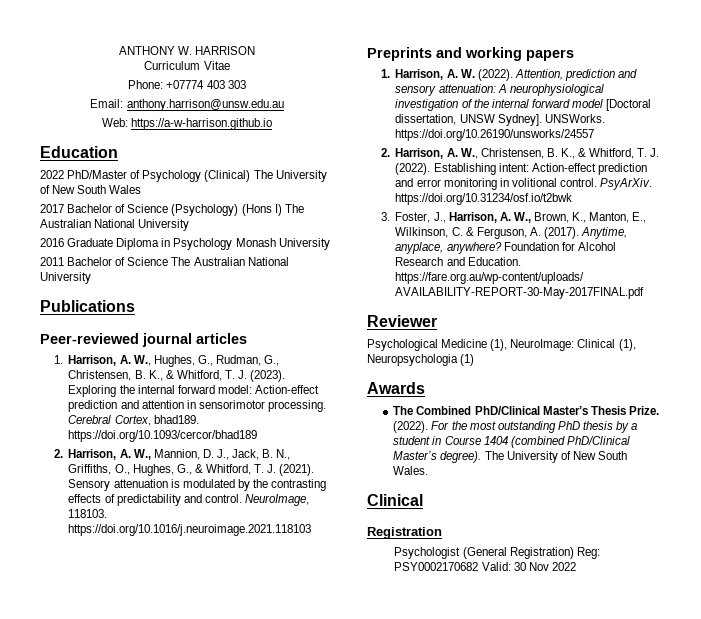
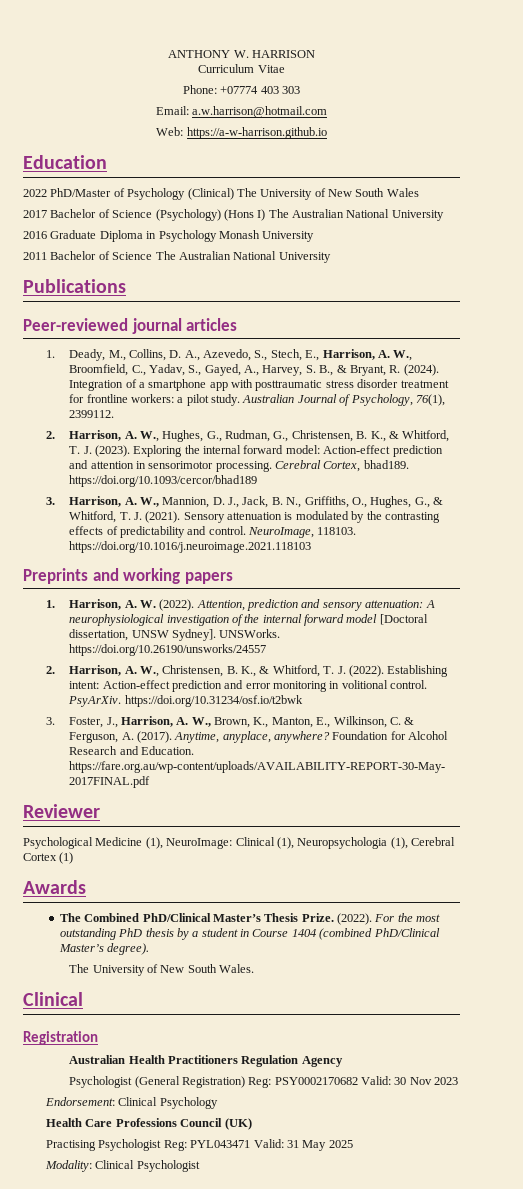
[126,99,284,111] anthony.harrison@unsw.edu.au -> [192,106,328,118] a.w.harrison@hotmail.com
(63, 359) none -> [69,349,413,361] [69,364,439,376] [69,379,449,391] [69,394,445,406] [69,410,115,418] [46,431,56,439] Deady, M., Collins, D. A., Azevedo, S., Stech, E., Harrison, A. W., Broomfield, C., Yadav, S., Gayed, A., Harvey, S. B., & Bryant, R. (2024). Integration of a smartphone app with posttraumatic stress disorder treatment for frontline workers: a pilot study. Australian Journal of Psychology, 76(1), 2399112. // 2.
[53,449,63,458] 2. -> [46,497,56,505] 3.
(458, 360) none -> [390,837,455,849] [23,853,57,861] (1), Cerebral Cortex
(482, 457) none -> (150, 949) //
(442, 533) none -> [69,1055,343,1067] // Australian Health Practitioners Regulation Agency
[551,562,576,571] 2022 -> [434,1077,459,1085] [45,1097,218,1109] [46,1118,252,1130] [46,1139,353,1151] [45,1160,200,1172] 2023 // Endorsement: Clinical Psychology // Health Care Professions Council (UK) // Practising Psychologist Reg: PYL043471 Valid: 31 May 2025 // Modality: Clinical Psychologist

